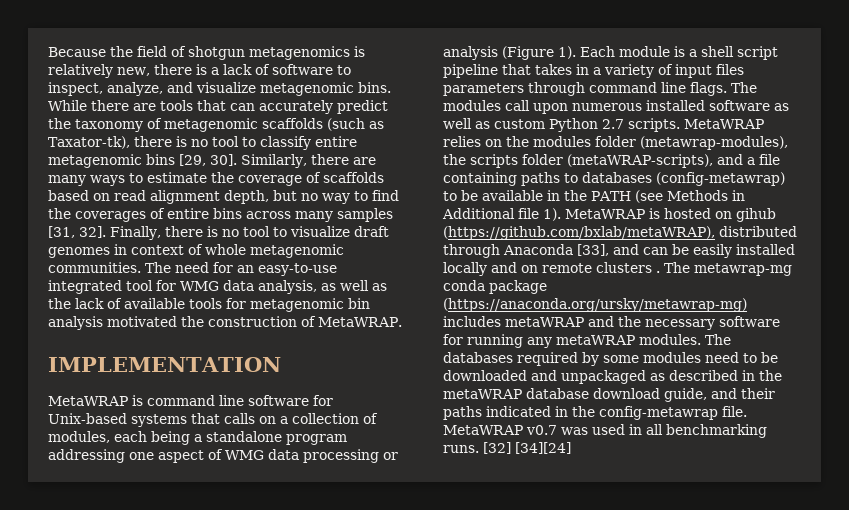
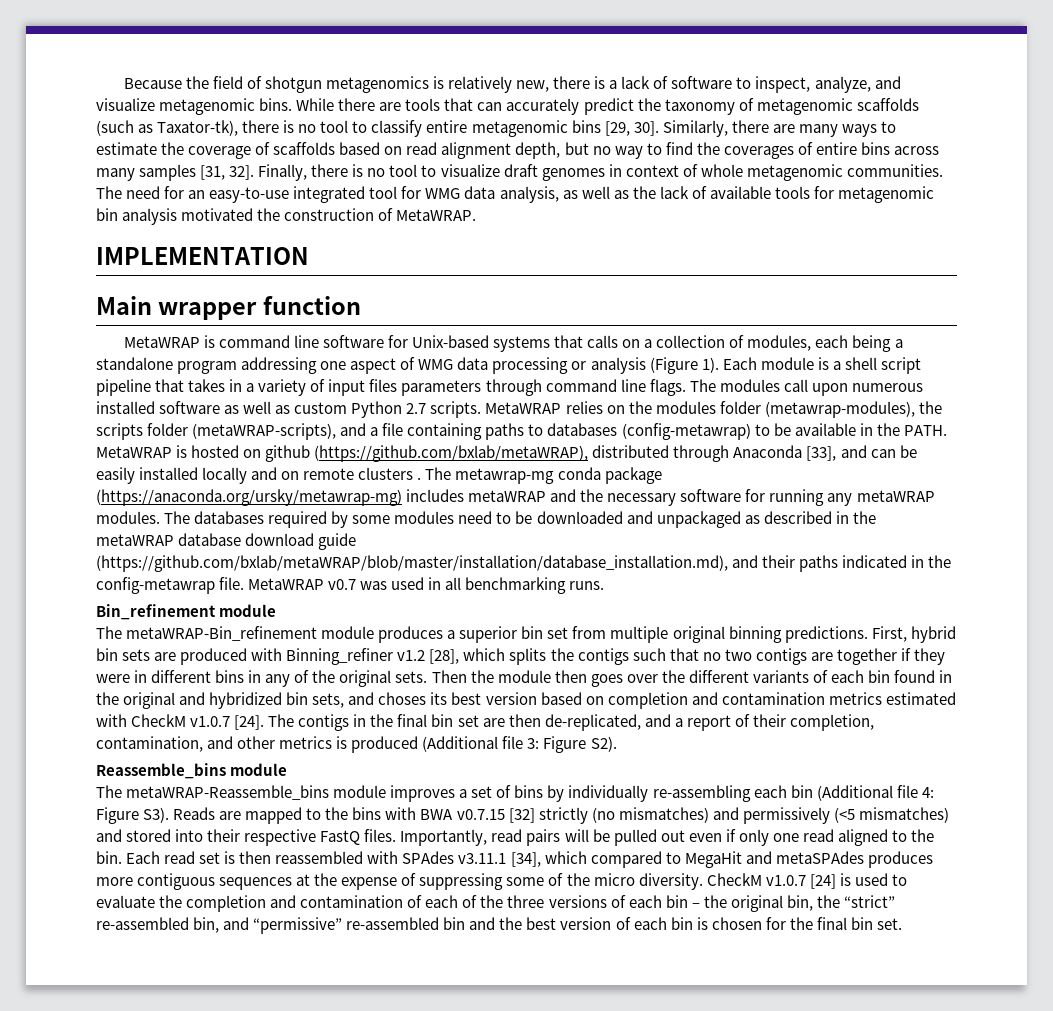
(281, 364) none -> [96,296,361,320] // Main wrapper function
[591,190,745,203] [442,208,561,221] PATH (see Methods in Additional file 1). -> [903,425,947,436] PATH.
[736,208,776,222] gihub -> [265,445,311,462] github
[664,388,707,402] guide, -> [318,533,357,550] [96,555,728,572] guide (https://github.com/bxlab/metaWRAP/blob/master/installation/database_installation.md),
[483,442,571,454] [32] [34][24] -> [96,604,277,620] [96,626,956,643] [96,648,945,665] [96,670,953,687] [96,692,956,709] [96,714,874,731] [96,736,617,753] [96,763,288,779] [96,785,934,802] [96,807,949,824] [96,829,935,846] [96,851,933,868] [96,873,907,890] [96,895,895,912] [96,917,902,934] // Bin_refinement module // The metaWRAP-Bin_refinement module produces a superior bin set from multiple original binning predictions. First, hybrid bin sets are produced with Binning_refiner v1.2 [28], which splits the contigs such that no two contigs are together if they were in different bins in any of the original sets. Then the module then goes over the different variants of each bin found in the original and hybridized bin sets, and choses its best version based on completion and contamination metrics estimated with CheckM v1.0.7 [24]. The contigs in the final bin set are then de-replicated, and a report of their completion, contamination, and other metrics is produced (Additional file 3: Figure S2). // Reassemble_bins module // The metaWRAP-Reassemble_bins module improves a set of bins by individually re-assembling each bin (Additional file 4: Figure S3). Reads are mapped to the bins with BWA v0.7.15 [32] strictly (no mismatches) and permissively (<5 mismatches) and stored into their respective FastQ files. Importantly, read pairs will be pulled out even if only one read aligned to the bin. Each read set is then reassembled with SPAdes v3.11.1 [34], which compared to MegaHit and metaSPAdes produces more contiguous sequences at the expense of suppressing some of the micro diversity. CheckM v1.0.7 [24] is used to evaluate the completion and contamination of each of the three versions of each bin – the original bin, the “strict” re-assembled bin, and “permissive” re-assembled bin and the best version of each bin is chosen for the final bin set.

